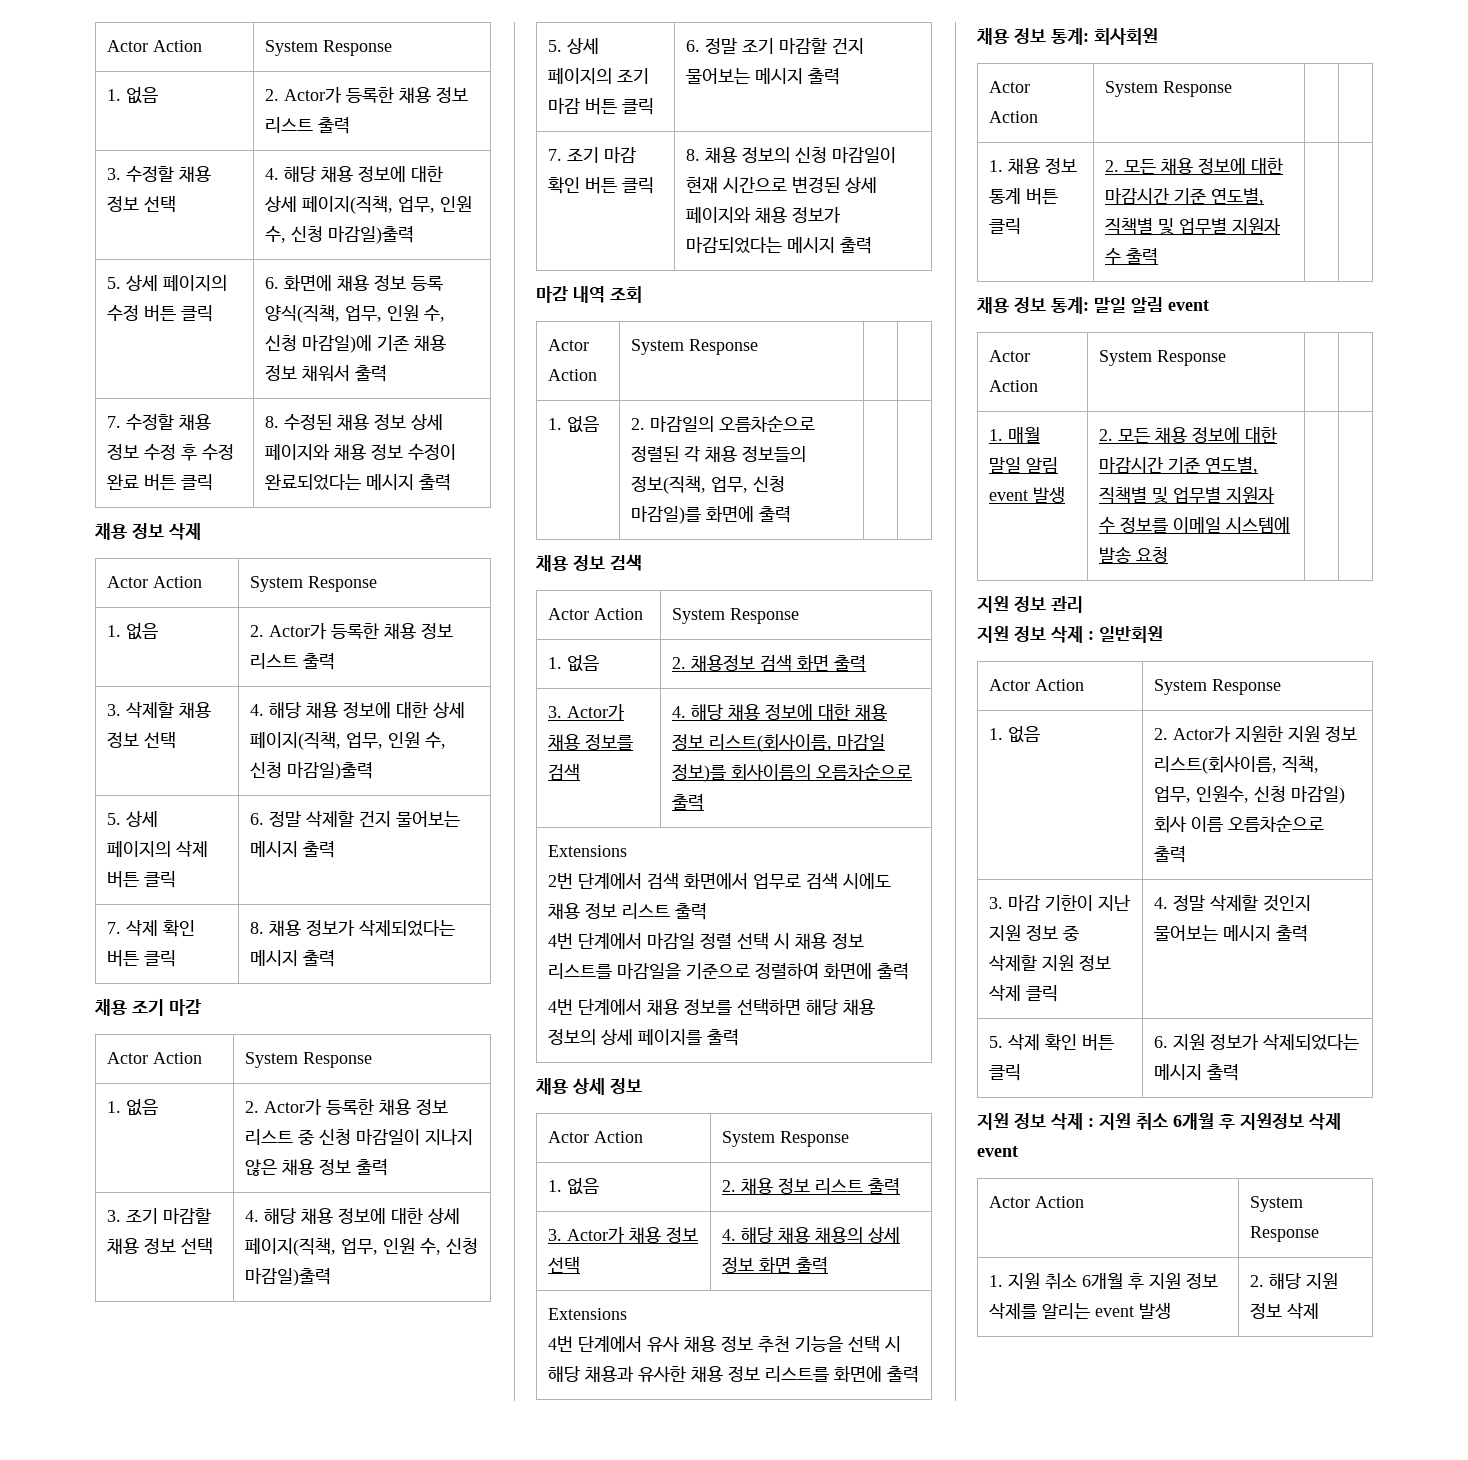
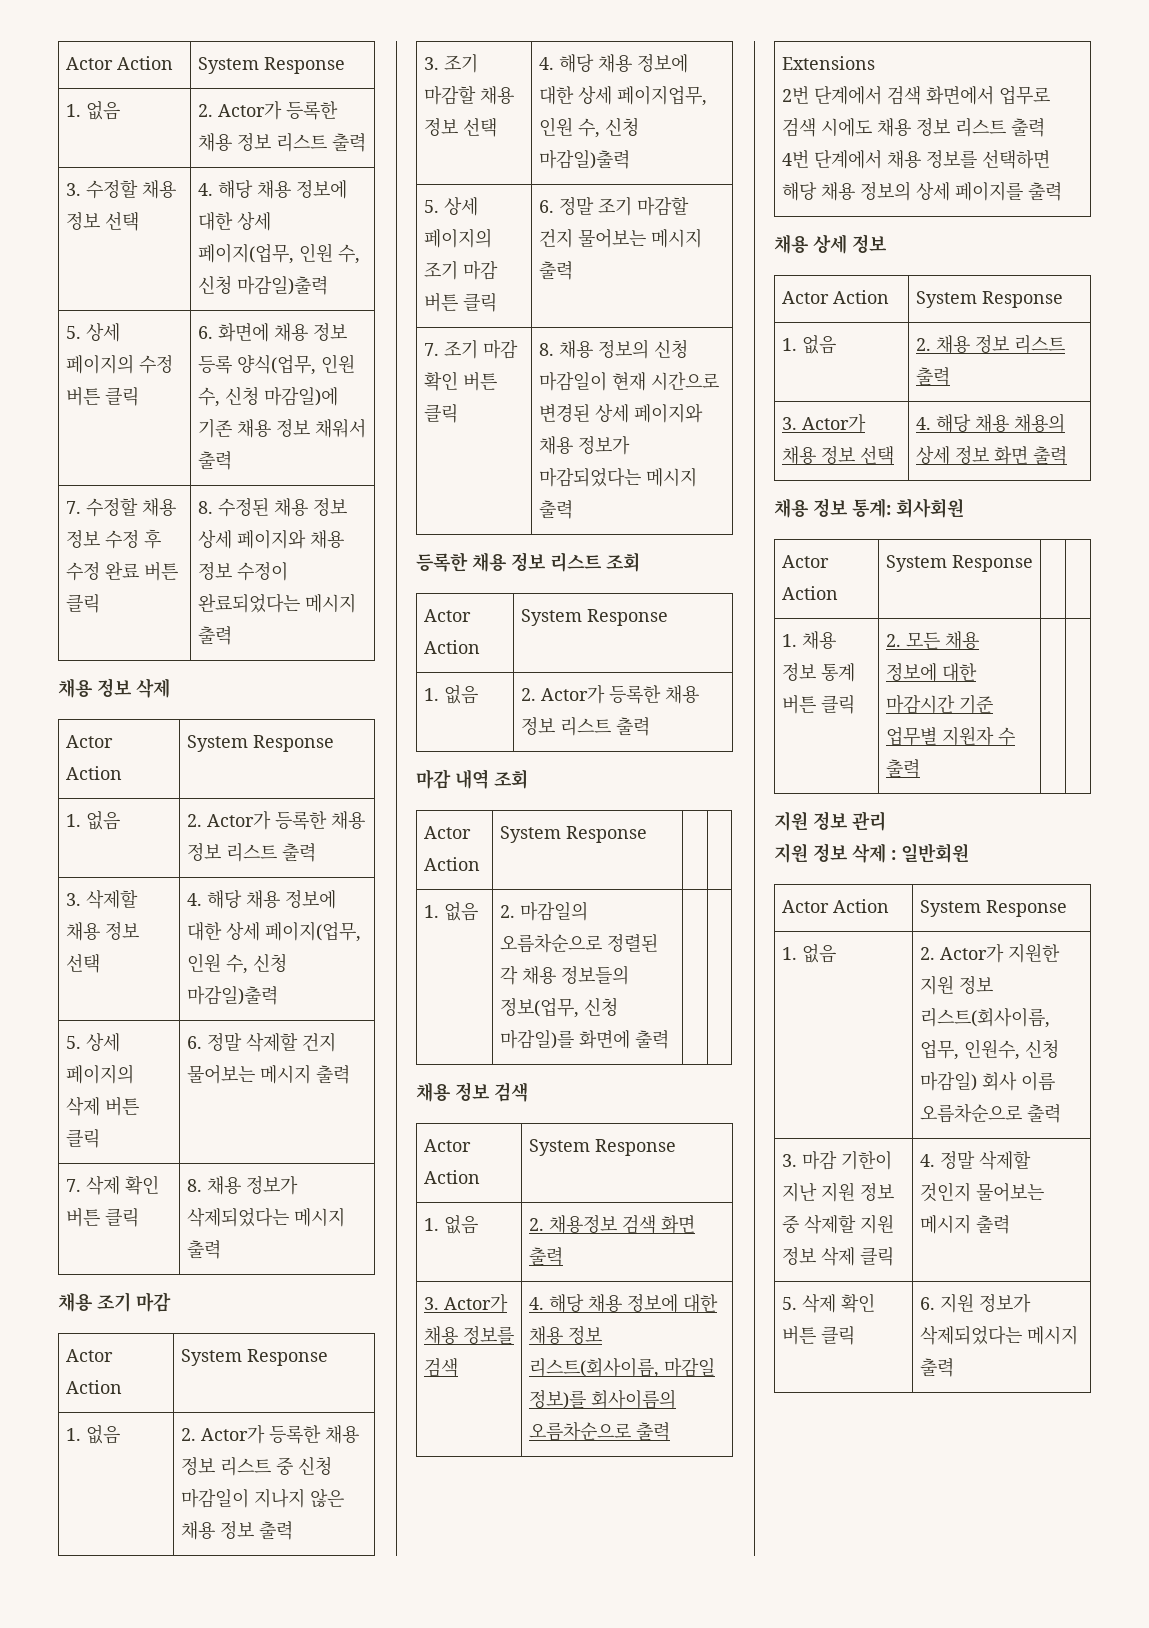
[302,196,436,214] 페이지(직책, 업무, -> [197,243,294,264] 페이지(업무,
[265,304,383,323] 양식(직책, 업무, -> [236,355,316,375] 양식(업무,
[250,732,384,750] 페이지(직책, 업무, -> [264,921,361,942] 페이지(업무,
[245,1238,379,1256] 페이지(직책, 업무, -> [616,85,707,106] 페이지업무,
(873, 245) none -> [416,552,640,572] [423,609,471,622] [423,640,480,654] [520,609,668,626] [423,685,478,704] [520,685,699,704] [520,717,650,736] // 등록한 채용 정보 리스트 조회 // Actor Action | System Response // 1. 없음 | 2. Actor가 등록한 채용 정보 리스트 출력
[631,476,749,494] 정보(직책, 업무, -> [499,998,579,1018] 정보(업무,
[548,932,865,950] [548,962,910,980] // 4번 단계에서 마감일 정렬 선택 시 채용 정보 리스트를 마감일을 기준으로 정렬하여 화면에 출력 -> (1045, 127) none
[548,1308,628,1320] [548,1335,902,1353] [548,1365,920,1383] // Extensions // 4번 단계에서 유사 채용 정보 추천 기능을 선택 시 해당 채용과 유사한 채용 정보 리스트를 화면에 출력 -> (1067, 455) none
[1211,188,1265,205] [1105,218,1175,235] 연도별, 직책별 및 -> (993, 704) none
[976,297,1209,314] [989,350,1031,362] [989,380,1039,392] [1099,350,1227,366] [989,427,1041,443] [989,457,1059,473] [989,487,1066,503] [1099,427,1278,443] [1099,457,1259,474] [1099,487,1276,504] [1099,517,1291,533] [1099,547,1169,563] // 채용 정보 통계: 말일 알림 event // Actor Action | System Response | | // 1. 매월 말일 알림 event 발생 | 2. 모든 채용 정보에 대한 마감시간 기준 연도별, 직책별 및 업무별 지원자 수 정보를 이메일 시스템에 발송 요청 | | -> (920, 768) none
[1282,756,1320,773] 직책, -> (1050, 1018) none
[977,1113,1341,1130] [977,1146,1018,1157] [989,1196,1085,1208] [1250,1196,1304,1212] [1250,1226,1320,1242] [989,1273,1219,1290] [989,1303,1172,1319] [1250,1273,1339,1289] [1250,1303,1320,1319] // 지원 정보 삭제 : 지원 취소 6개월 후 지원정보 삭제 event // Actor Action | System Response // 1. 지원 취소 6개월 후 지원 정보 삭제를 알리는 event 발생 | 2. 해당 지원 정보 삭제 -> (954, 1367) none

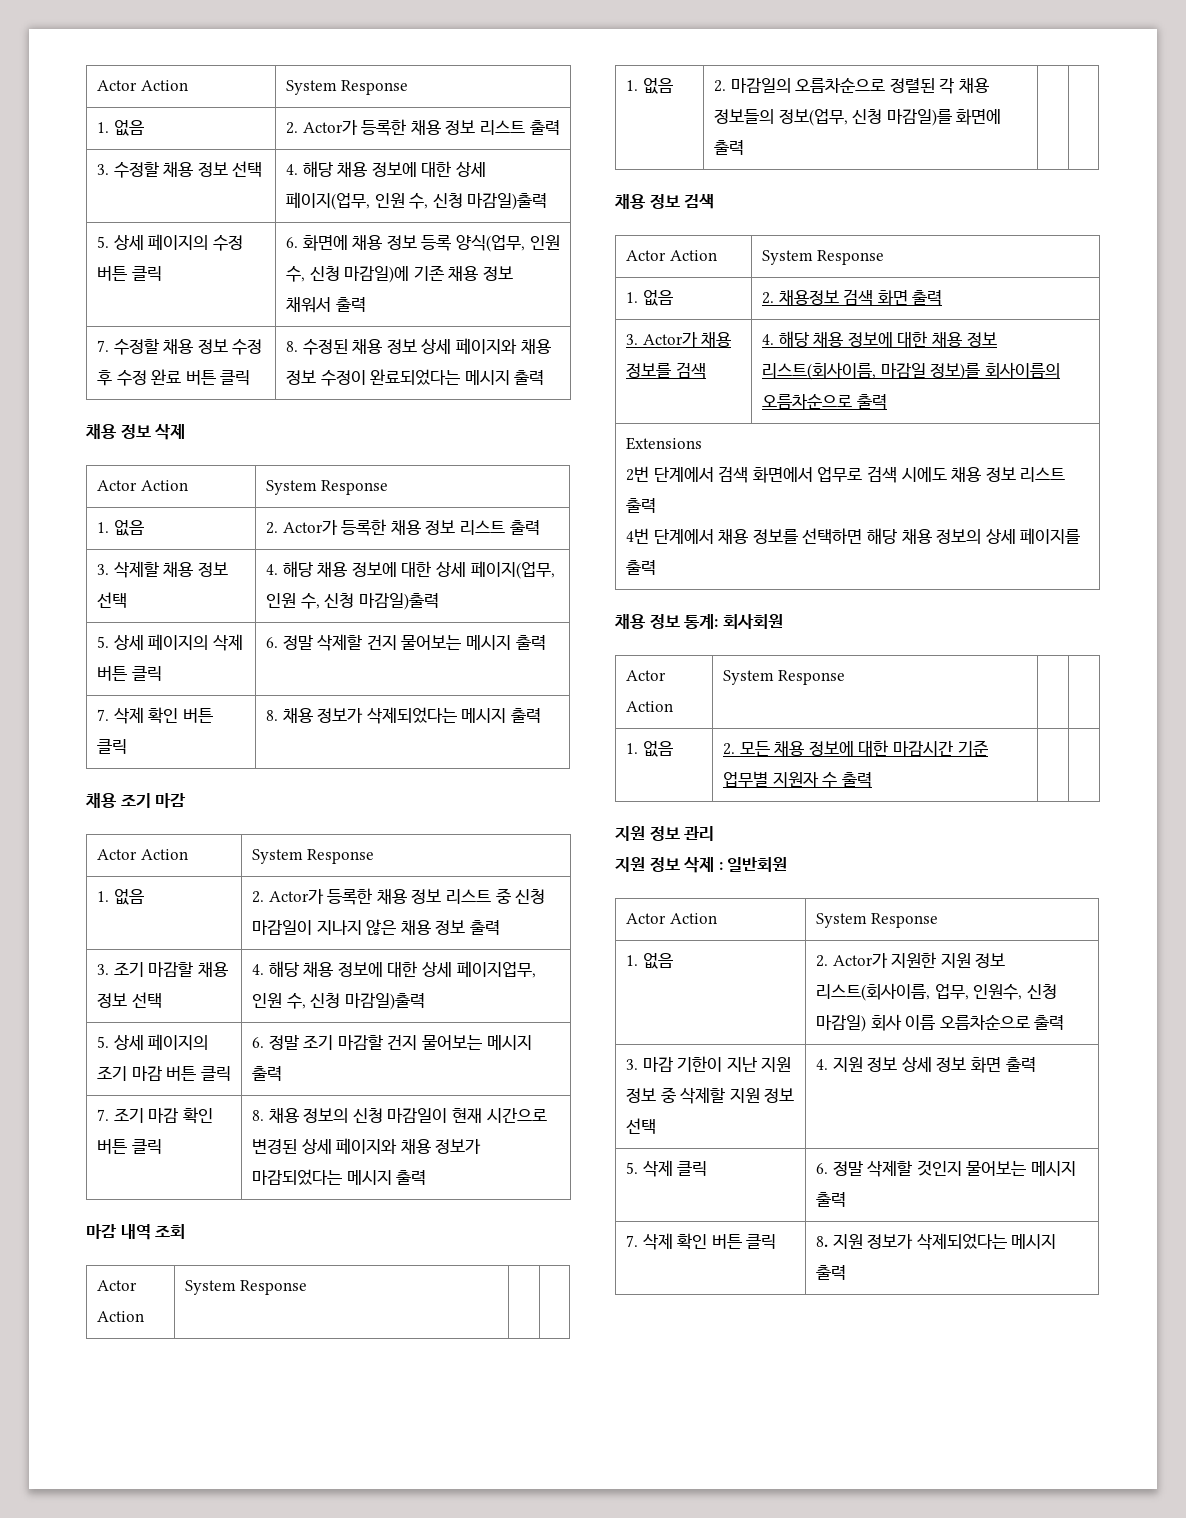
[416,552,640,572] [423,609,471,622] [423,640,480,654] [520,609,668,626] [423,685,478,704] [520,685,699,704] [520,717,650,736] // 등록한 채용 정보 리스트 조회 // Actor Action | System Response // 1. 없음 | 2. Actor가 등록한 채용 정보 리스트 출력 -> (427, 1177) none
[774,234,887,254] [781,290,889,304] [915,291,1063,308] [781,335,836,354] [915,335,1065,354] [915,367,950,386] [781,414,866,433] [781,446,894,465] [915,413,1065,433] [915,446,1067,465] // 채용 상세 정보 // Actor Action | System Response // 1. 없음 | 2. 채용 정보 리스트 출력 // 3. Actor가 채용 정보 선택 | 4. 해당 채용 채용의 상세 정보 화면 출력 -> (657, 567) none
[801,631,836,650] [781,663,855,682] [781,695,855,714] 채용 정보 통계 버튼 클릭 -> [642,741,673,757] 없음
(816, 1256) none -> [626,1118,657,1134] [816,1057,1036,1073] [626,1162,639,1174] 선택 | 4. 지원 정보 상세 정보 화면 출력 // 5.
[919,1154,935,1167] 4. -> [816,1163,829,1174] 6.
[781,1293,875,1313] [781,1326,855,1345] [919,1297,935,1310] 5. 삭제 확인 버튼 클릭 | 6. -> [626,1233,777,1250] [816,1236,829,1247] 7. 삭제 확인 버튼 클릭 | 8.

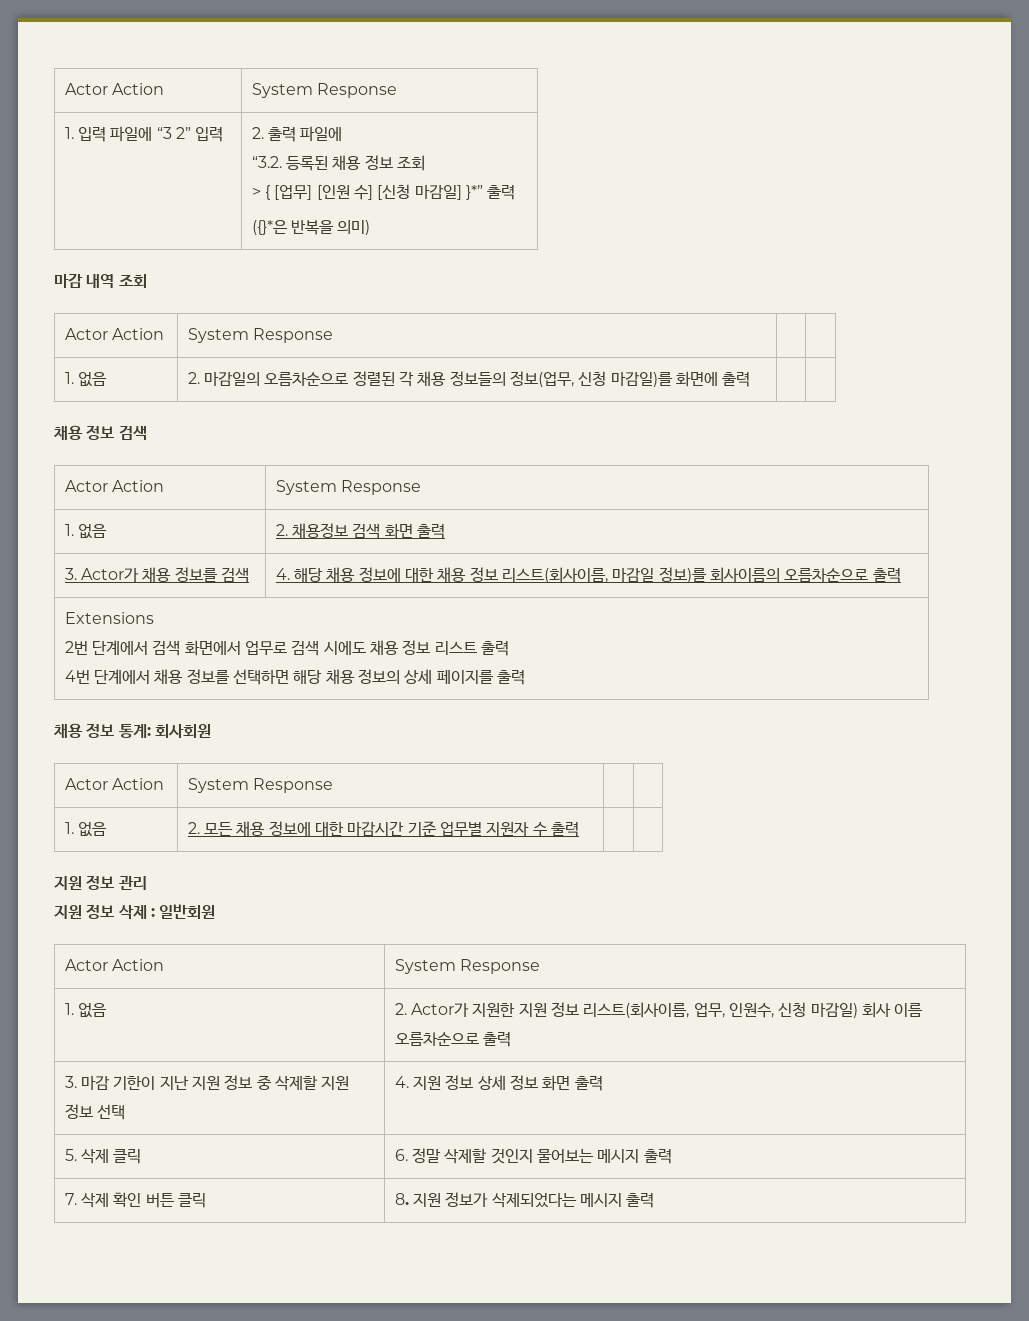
[97,80,188,91] [286,80,408,95] [97,120,144,136] [286,119,560,136] [97,161,263,178] [286,161,486,177] [286,192,548,210] [97,234,243,251] [97,266,162,281] [286,235,560,252] [286,265,513,283] [286,296,366,313] [97,338,263,355] [97,369,251,386] [286,338,551,355] [286,369,545,386] [85,424,186,440] [97,480,188,491] [266,480,388,495] [97,520,144,536] [266,519,540,536] [97,561,228,578] [97,592,128,608] [266,561,555,579] [266,593,439,610] [97,634,243,651] [97,666,162,681] [266,634,546,651] [97,707,213,724] [97,739,128,754] [266,707,541,724] [85,793,187,808] [97,849,188,860] [252,849,374,864] [97,889,144,905] [252,888,546,905] [252,919,500,935] [97,961,228,977] [97,992,162,1008] [252,961,536,978] [252,993,425,1010] [97,1034,209,1050] [97,1066,231,1081] [252,1034,532,1050] [252,1066,283,1081] [97,1107,213,1124] [97,1139,162,1154] [252,1108,547,1123] [252,1138,482,1154] [252,1169,427,1185] Actor Action | System Response // 1. 없음 | 2. Actor가 등록한 채용 정보 리스트 출력 // 3. 수정할 채용 정보 선택 | 4. 해당 채용 정보에 대한 상세 페이지(업무, 인원 수, 신청 마감일)출력 // 5. 상세 페이지의 수정 버튼 클릭 | 6. 화면에 채용 정보 등록 양식(업무, 인원 수, 신청 마감일)에 기존 채용 정보 채워서 출력 // 7. 수정할 채용 정보 수정 후 수정 완료 버튼 클릭 | 8. 수정된 채용 정보 상세 페이지와 채용 정보 수정이 완료되었다는 메시지 출력 // 채용 정보 삭제 // Actor Action | System Response // 1. 없음 | 2. Actor가 등록한 채용 정보 리스트 출력 // 3. 삭제할 채용 정보 선택 | 4. 해당 채용 정보에 대한 상세 페이지(업무, 인원 수, 신청 마감일)출력 // 5. 상세 페이지의 삭제 버튼 클릭 | 6. 정말 삭제할 건지 물어보는 메시지 출력 // 7. 삭제 확인 버튼 클릭 | 8. 채용 정보가 삭제되었다는 메시지 출력 // 채용 조기 마감 // Actor Action | System Response // 1. 없음 | 2. Actor가 등록한 채용 정보 리스트 중 신청 마감일이 지나지 않은 채용 정보 출력 // 3. 조기 마감할 채용 정보 선택 | 4. 해당 채용 정보에 대한 상세 페이지업무, 인원 수, 신청 마감일)출력 // 5. 상세 페이지의 조기 마감 버튼 클릭 | 6. 정말 조기 마감할 건지 물어보는 메시지 출력 // 7. 조기 마감 확인 버튼 클릭 | 8. 채용 정보의 신청 마감일이 현재 시간으로 변경된 상세 페이지와 채용 정보가 마감되었다는 메시지 출력 -> [64,83,165,95] [251,83,398,98] [64,126,224,142] [251,126,343,142] [251,155,426,171] [251,184,516,200] [251,220,371,235] Actor Action | System Response // 1. 입력 파일에 “3 2” 입력 | 2. 출력 파일에 // “3.2. 등록된 채용 정보 조회 // > { [업무] [인원 수] [신청 마감일] }*” 출력 // ({}*은 반복을 의미)

